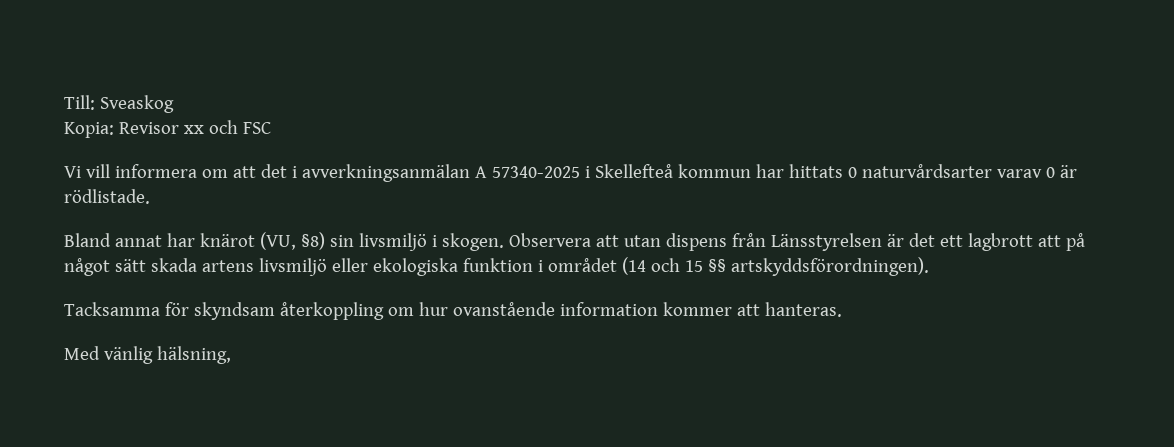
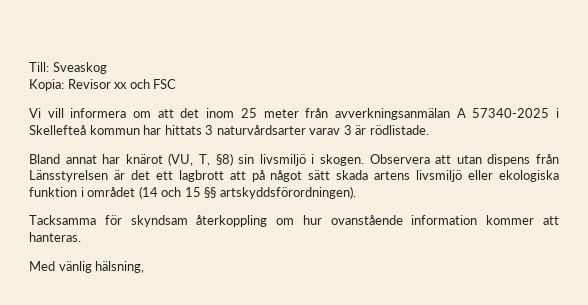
[291,166,297,178] i -> [206,108,329,118] inom 25 meter från
[847,167,857,178] 0 -> [205,125,214,135] 3
[1045,167,1055,178] 0 -> [343,125,352,135] 3
(296, 241) none -> [198,154,210,166] T,

